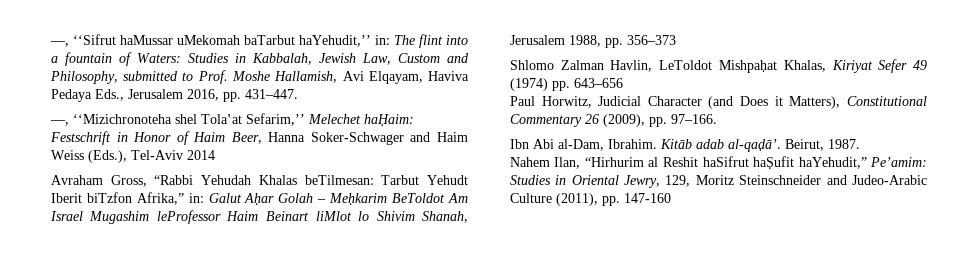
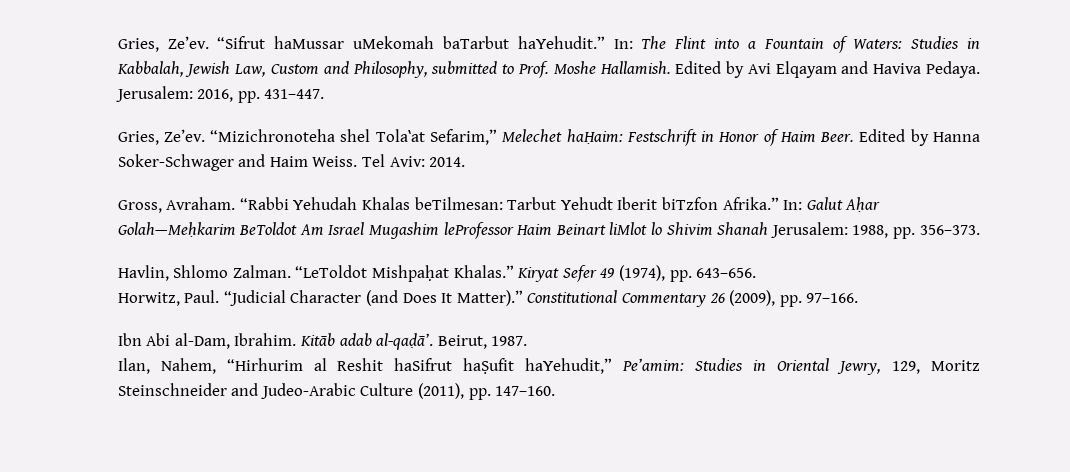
[49,34,443,48] ―, ‘‘Sifrut haMussar uMekomah baTarbut haYehudit,’’ in: The flint -> [117,36,707,52] Gries, Ze’ev. “Sifrut haMussar uMekomah baTarbut haYehudit.” In: The Flint
[64,52,112,66] fountain -> [763,38,824,49] Fountain
[274,71,470,84] [50,89,183,102] Hallamish, Avi Elqayam, Haviva Pedaya Eds., Jerusalem -> [599,61,980,78] [115,86,193,102] Hallamish. Edited by Avi Elqayam and Haviva Pedaya. Jerusalem:
[49,114,172,126] ―, ‘‘Mizichronoteha -> [117,129,336,145] Gries, Ze’ev. “Mizichronoteha
[245,113,305,126] Sefarim,’’ -> [430,129,498,145] Sefarim,”
[231,132,262,144] Beer, -> [820,129,929,146] Beer. Edited by
[50,150,215,163] [50,175,147,187] Weiss (Eds.), Tel-Aviv 2014 // Avraham Gross, -> [312,154,466,167] [117,197,236,213] Weiss. Tel Aviv: 2014. // Gross, Avraham.
[136,192,388,205] Afrika,” in: Galut Aḥar Golah – Meḥkarim -> [722,197,881,212] [117,222,236,237] Afrika.” In: Galut Aḥar Golah—Meḥkarim
[422,211,469,223] [509,35,676,48] [509,59,927,73] [509,78,623,91] [509,96,642,108] Shanah, Jerusalem 1988, pp. 356–373 // Shlomo Zalman Havlin, LeToldot Mishpaḥat Khalas, Kiriyat Sefer 49 (1974) pp. 643–656 // Paul Horwitz, Judicial -> [717,222,980,239] [117,265,757,282] [117,290,286,306] Shanah Jerusalem: 1988, pp. 356–373. // Havlin, Shlomo Zalman. “LeToldot Mishpaḥat Khalas.” Kiryat Sefer 49 (1974), pp. 643–656. // Horwitz, Paul. “Judicial
[774,96,841,109] it Matters), -> [441,290,523,306] It Matter).”
[509,157,581,169] Nahem Ilan, -> [117,358,216,374] Ilan, Nahem,
[623,193,671,203] 147-160 -> [495,386,556,396] 147–160.

